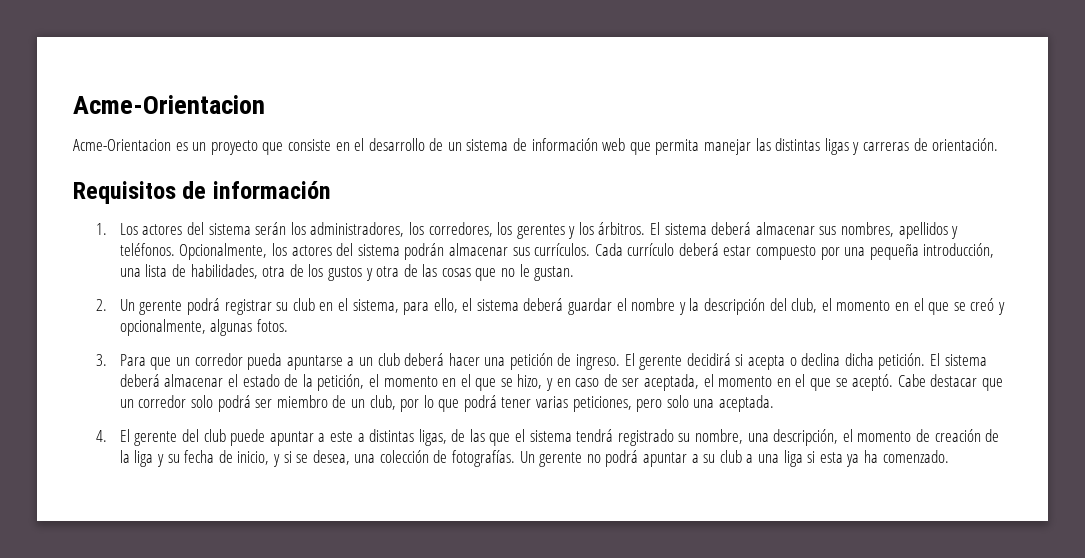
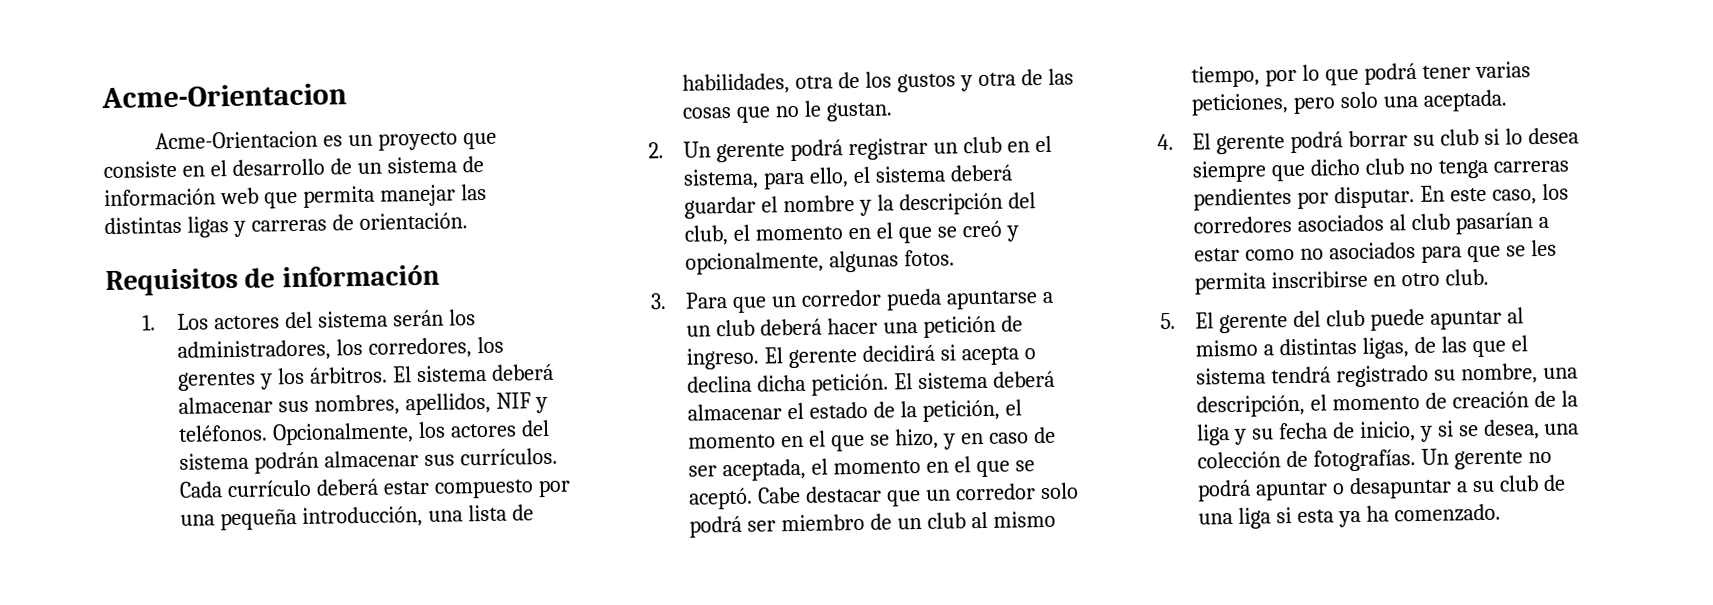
[898,222,948,239] apellidos -> [404,392,531,416] apellidos, NIF
[276,302,289,311] su -> [932,142,958,154] un
[369,395,396,410] club, -> [926,510,1056,529] [1191,65,1261,88] club al mismo tiempo,
(178, 438) none -> [1289,127,1579,154] [1192,158,1569,183] [1193,183,1569,211] [1193,212,1549,235] [1194,239,1557,263] [1194,268,1489,295] [1159,312,1289,334] podrá borrar su club si lo desea siempre que dicho club no tenga carreras pendientes por disputar. En este caso, los corredores asociados al club pasarían a estar como no asociados para que se les permita inscribirse en otro club. // 5. El gerente
[318,431,353,442] a este -> [1506,307,1524,324] [1195,339,1259,357] al mismo
(688, 459) none -> [1331,476,1452,500] o desapuntar
[746,454,754,463] a -> [1542,474,1566,491] de

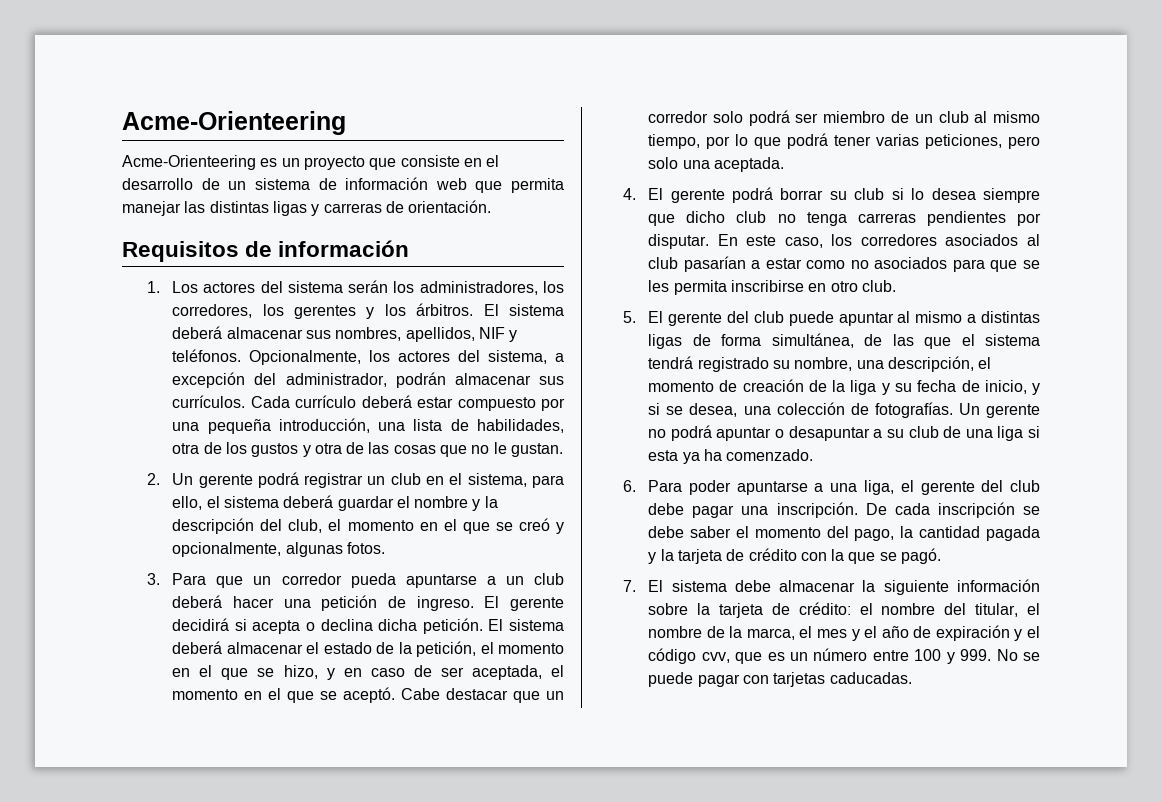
[101,83,347,109] [154,130,318,150] Acme-Orientacion // Acme-Orientacion -> [122,111,346,135] [122,155,256,170] Acme-Orienteering // Acme-Orienteering
[179,452,250,470] sistema -> [488,350,564,364] [172,372,387,388] sistema, a excepción del administrador,
[1361,337,1409,359] ligas, -> [648,333,854,349] ligas de forma simultánea,
(1501, 513) none -> [623,480,1040,495] [648,502,1040,518] [648,526,1040,541] [648,548,942,564] [623,579,1040,595] [648,602,1040,618] [648,625,1040,641] [648,648,1040,664] [648,672,912,687] // 6. Para poder apuntarse a una liga, el gerente del club debe pagar una inscripción. De cada inscripción se debe saber el momento del pago, la cantidad pagada y la tarjeta de crédito con la que se pagó. // 7. El sistema debe almacenar la siguiente información sobre la tarjeta de crédito: el nombre del titular, el nombre de la marca, el mes y el año de expiración y el código cvv, que es un número entre 100 y 999. No se puede pagar con tarjetas caducadas.

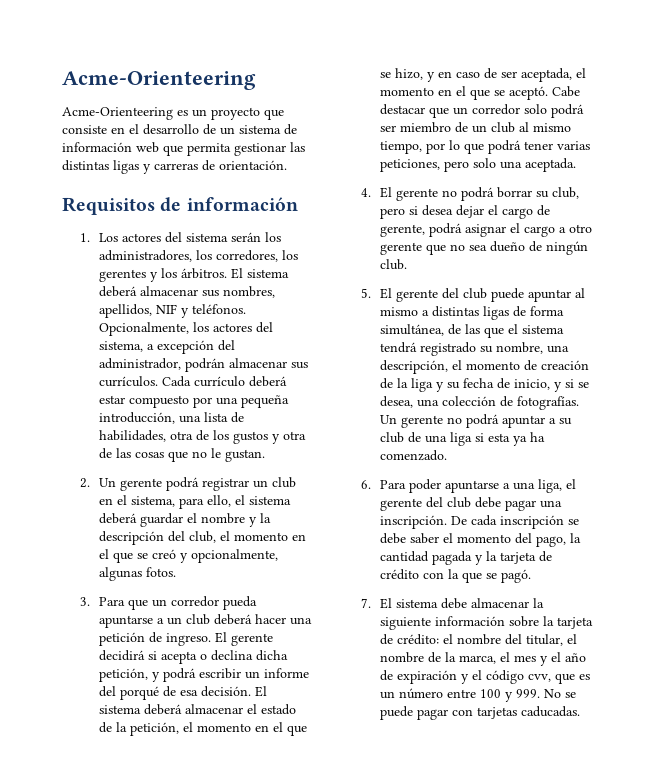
[122,201,181,216] manejar -> [234,143,286,156] gestionar
[422,618,483,634] petición. -> [98,668,309,682] [98,686,251,700] petición, y podrá escribir un informe del porqué de esa decisión.
(725, 196) none -> [441,190,457,197] no
[854,188,1040,203] [648,211,1041,226] [648,234,1040,249] [648,256,1040,272] [648,280,858,295] club si lo desea siempre que dicho club no tenga carreras pendientes por disputar. En este caso, los corredores asociados al club pasarían a estar como no asociados para que se les permita inscribirse en otro -> [551,187,579,199] [379,205,550,219] [379,223,592,237] [379,241,588,255] club, pero si desea dejar el cargo de gerente, podrá asignar el cargo a otro gerente que no sea dueño de ningún
[775,426,870,441] o desapuntar -> (545, 421) none

